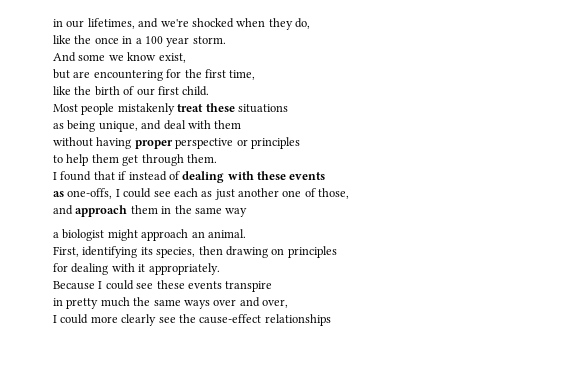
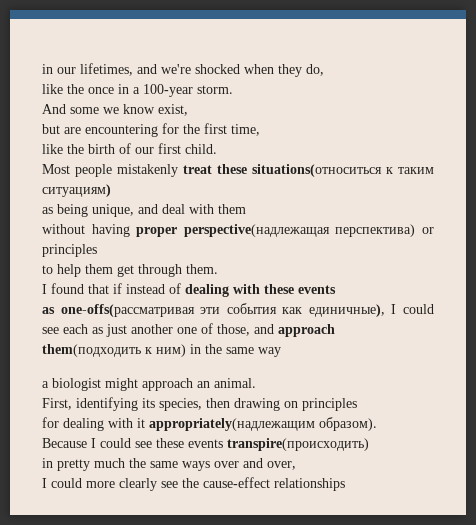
[144,36,190,47] 100 year -> [143,84,193,97] 100-year
[237,104,288,113] situations -> [252,164,434,177] [42,184,111,197] situations(относиться к таким ситуациям)
[175,138,234,149] perspective -> [183,224,416,237] perspective(надлежащая перспектива)
[67,188,113,199] one-offs, -> [60,303,385,317] one-offs(рассматривая эти события как единичные),
(350, 193) // -> (250, 330) none
[130,205,158,214] them -> [42,344,186,357] them(подходить к ним)
[148,263,220,275] appropriately. -> [149,417,377,431] appropriately(надлежащим образом).
[225,281,273,292] transpire -> [227,438,369,451] transpire(происходить)

